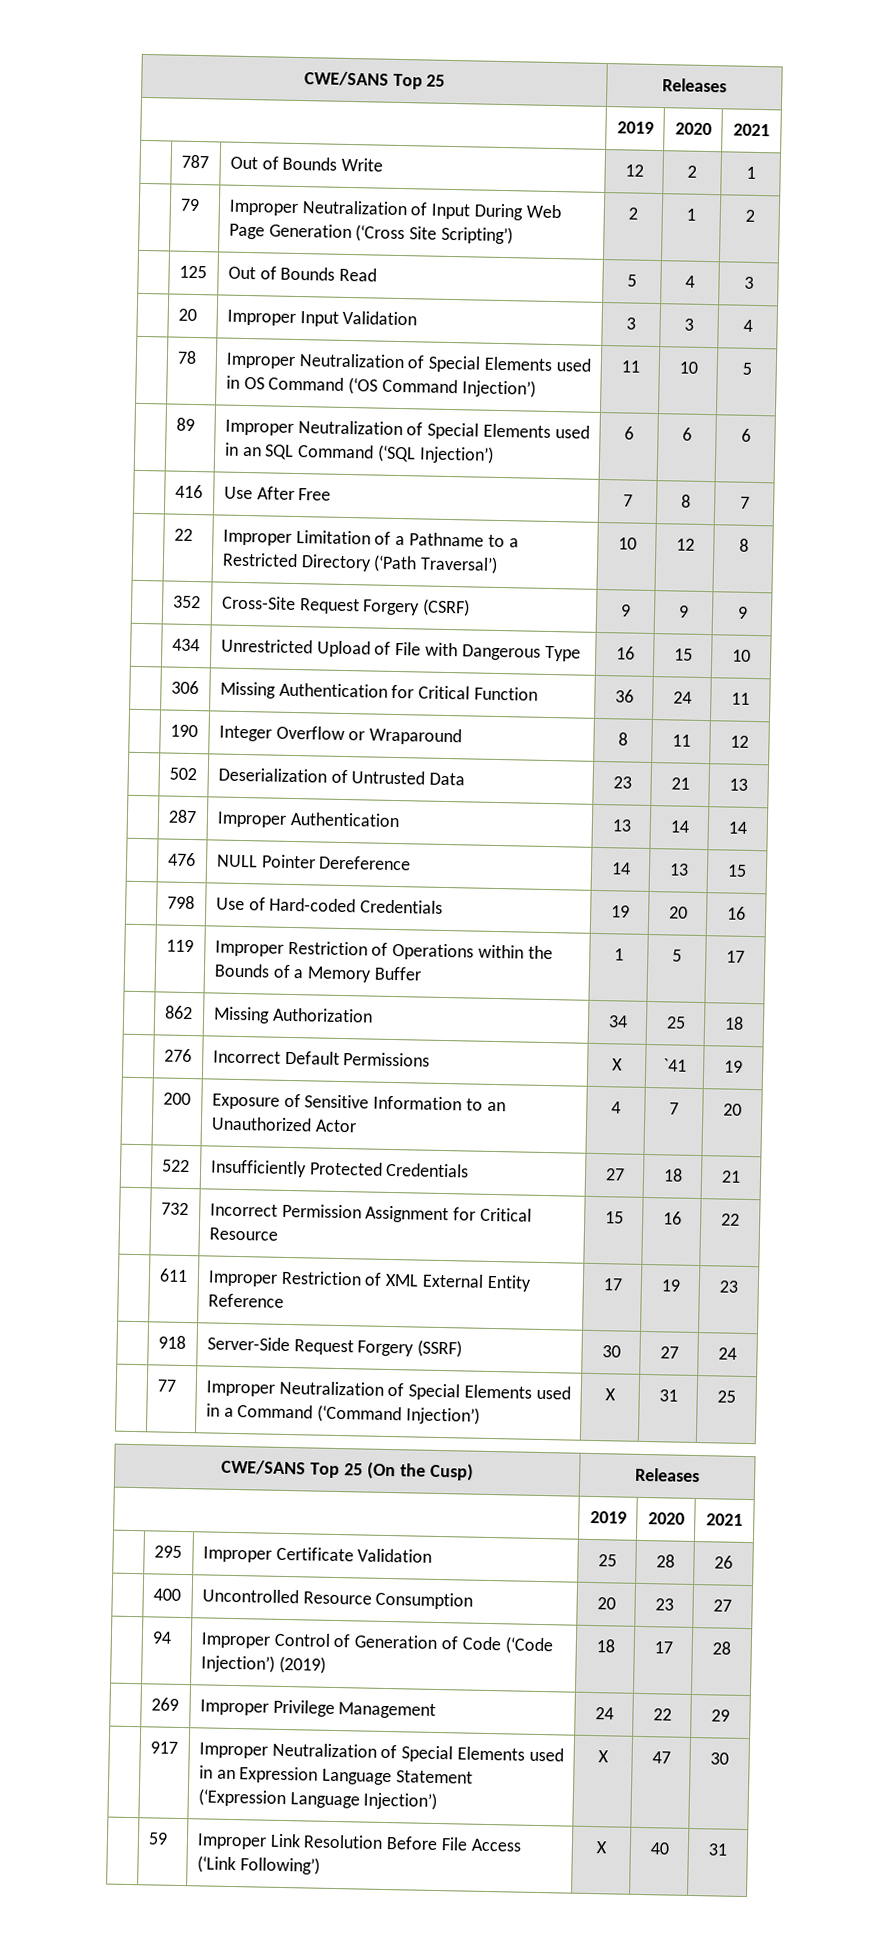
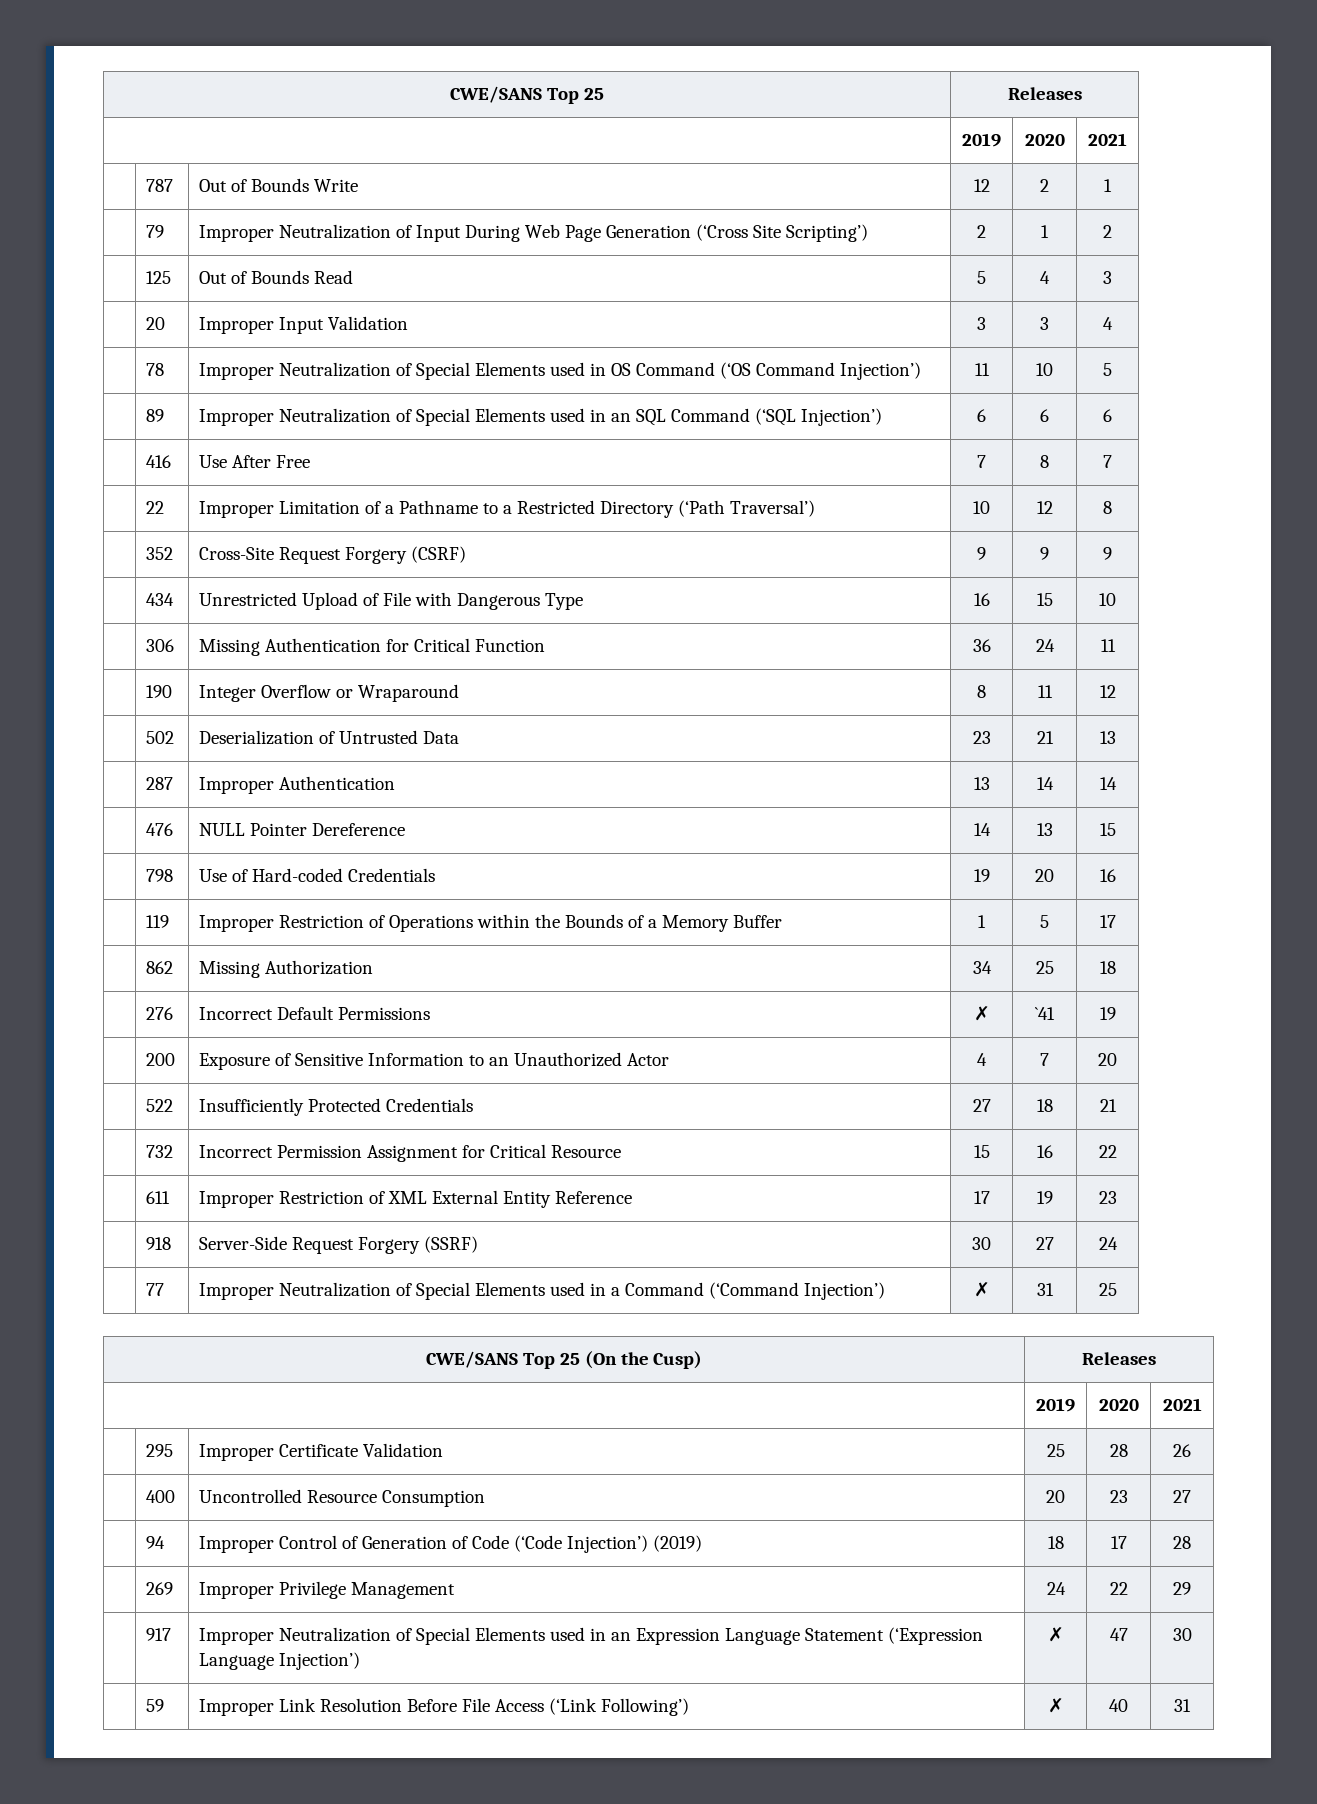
[612,1058,623,1071] X -> [973,1006,990,1021] ✗
[605,1388,616,1401] X -> [973,1282,990,1297] ✗
[598,1750,609,1763] X -> [1047,1627,1064,1642] ✗
[596,1841,608,1854] X -> [1047,1698,1064,1713] ✗

